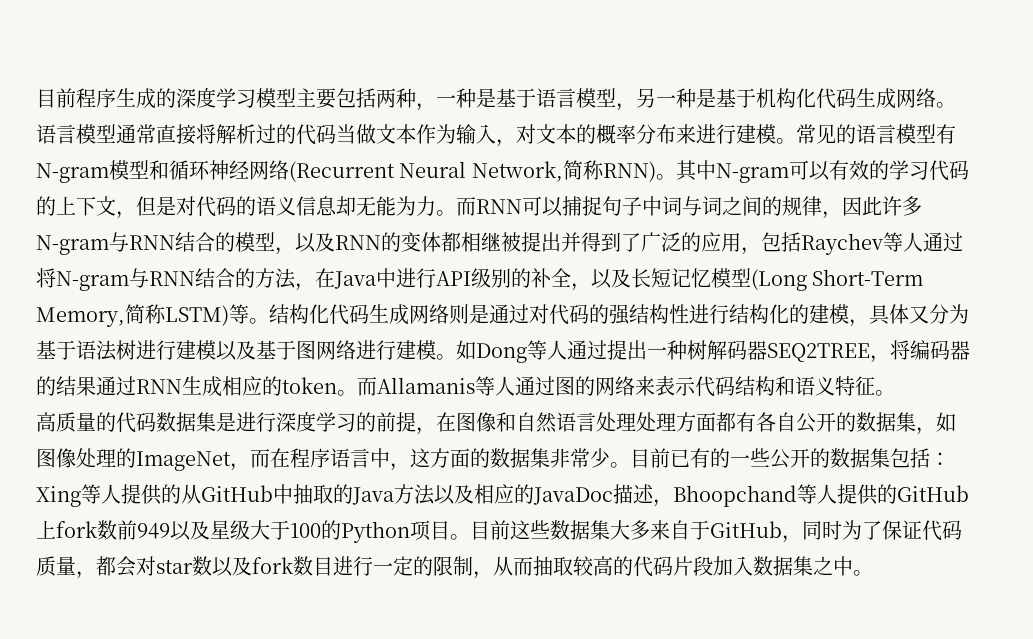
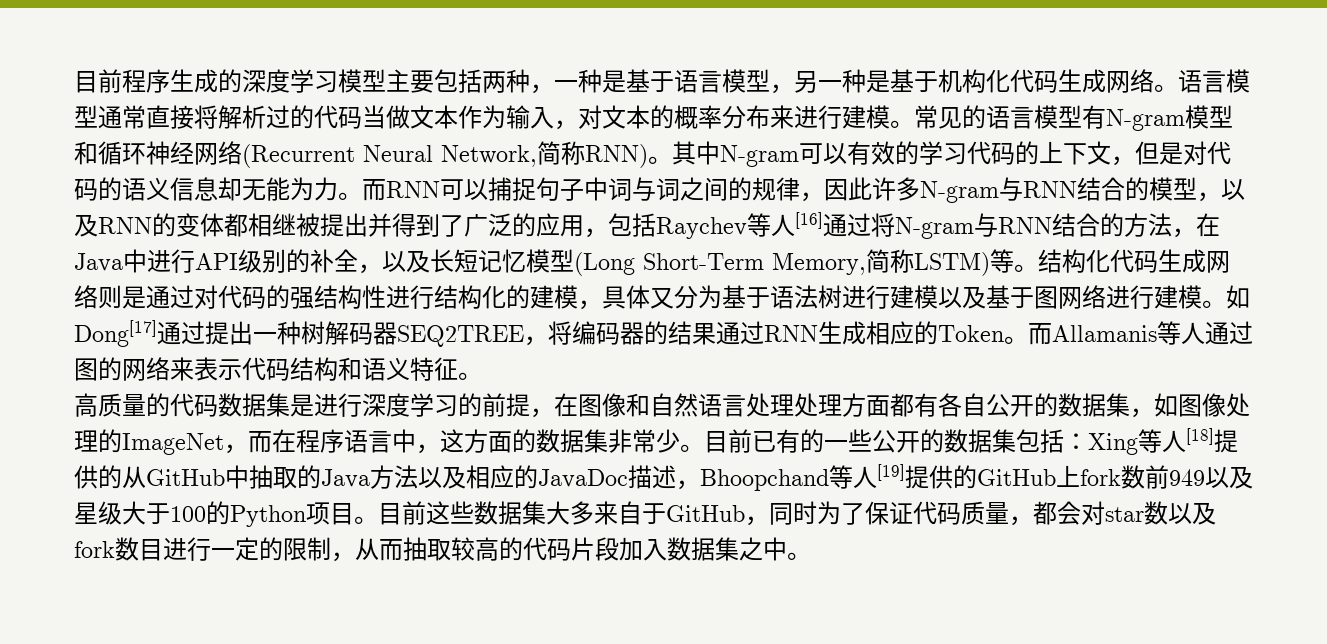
(923, 242) none -> [795,212,823,229] [16]
[476,340,567,363] Dong等人 -> [74,320,157,347] Dong[17]
[282,377,337,394] token -> [938,325,1004,342] Token
(121, 494) none -> [1186,428,1214,445] [18]
(837, 494) none -> [877,464,905,481] [19]

